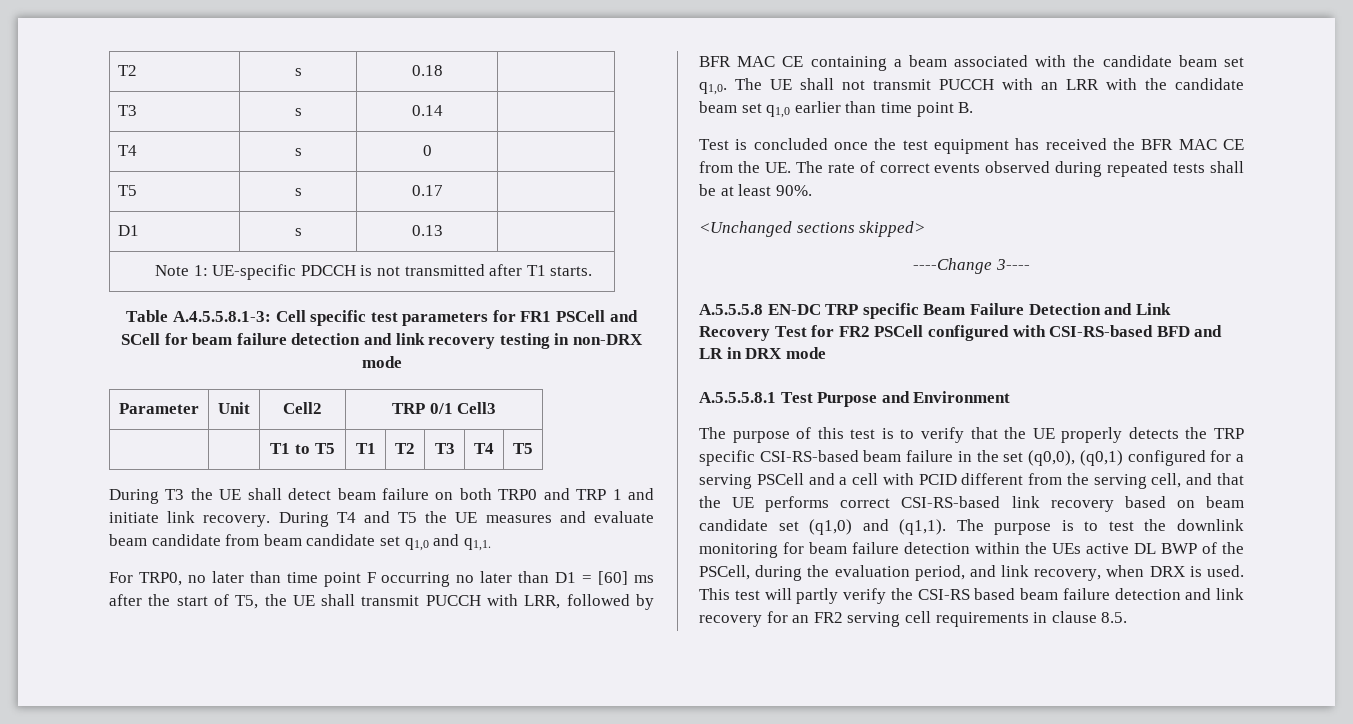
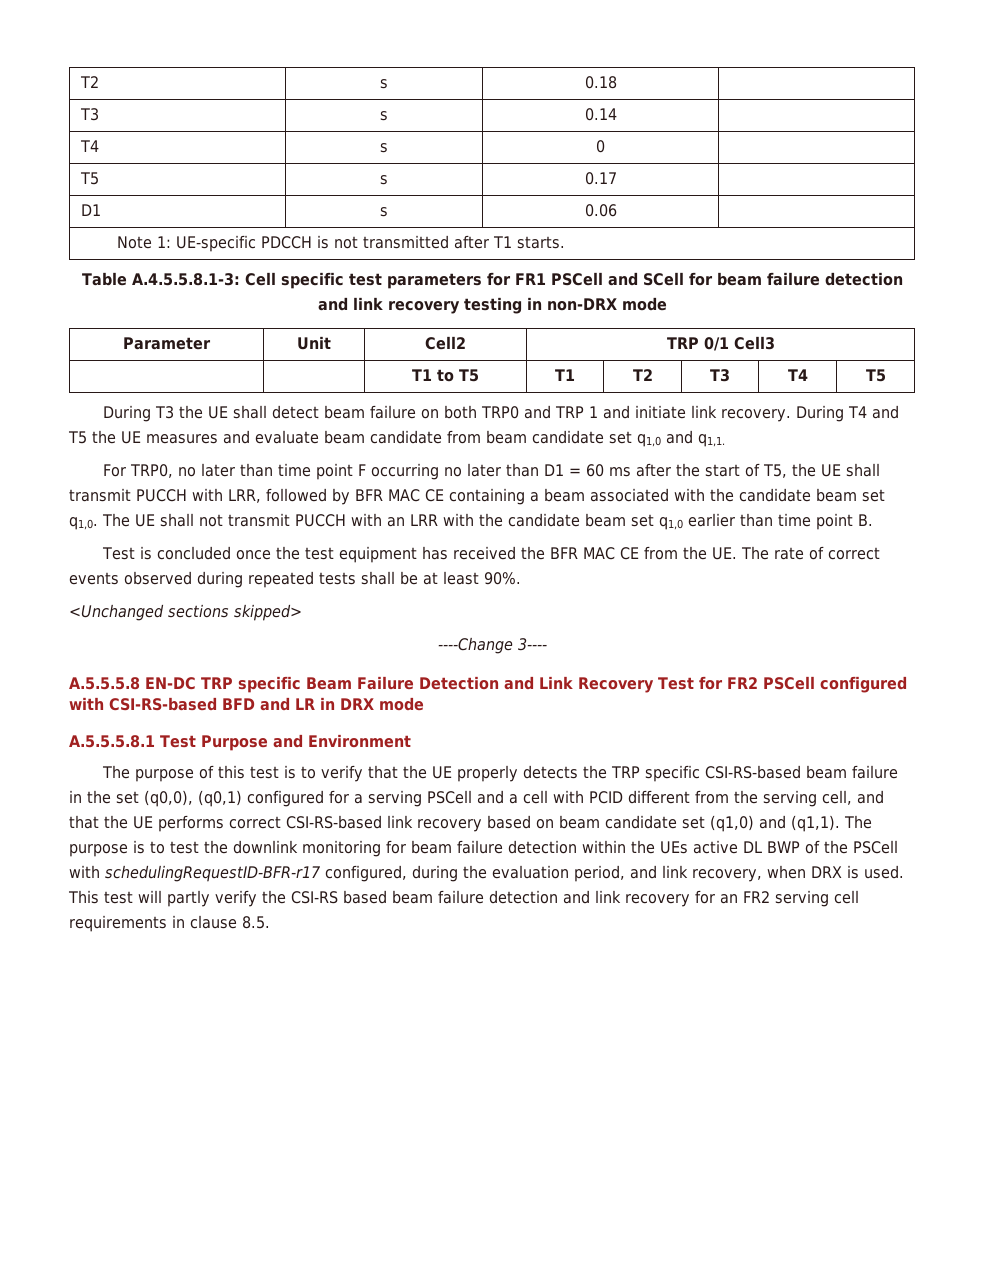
[411,225,443,236] 0.13 -> [584,204,617,217] 0.06
[598,571,629,585] [60] -> [585,464,604,477] 60
[699,565,750,580] PSCell, -> [853,840,898,854] [69,865,407,882] PSCell with schedulingRequestID-BFR-r17 configured,

